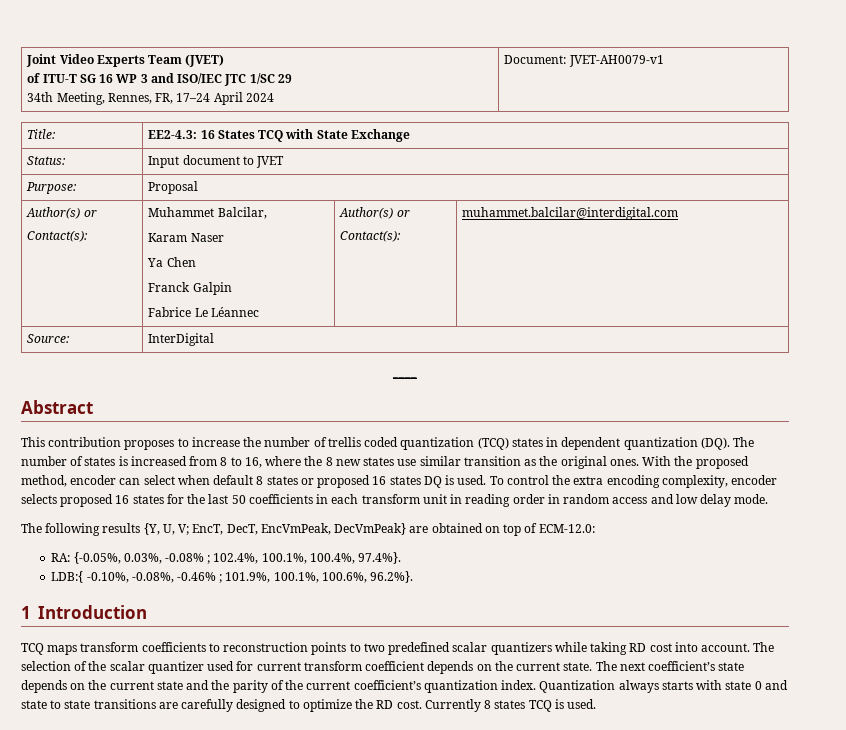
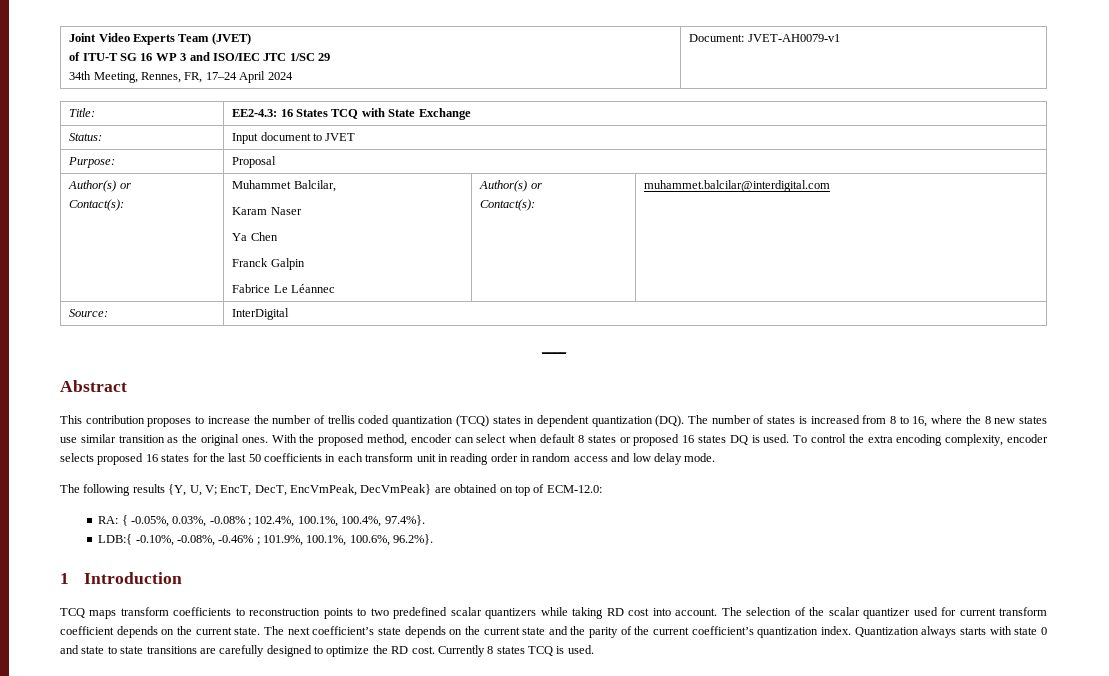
[73,552,121,564] {-0.05%, -> [121,515,169,527] { -0.05%,

